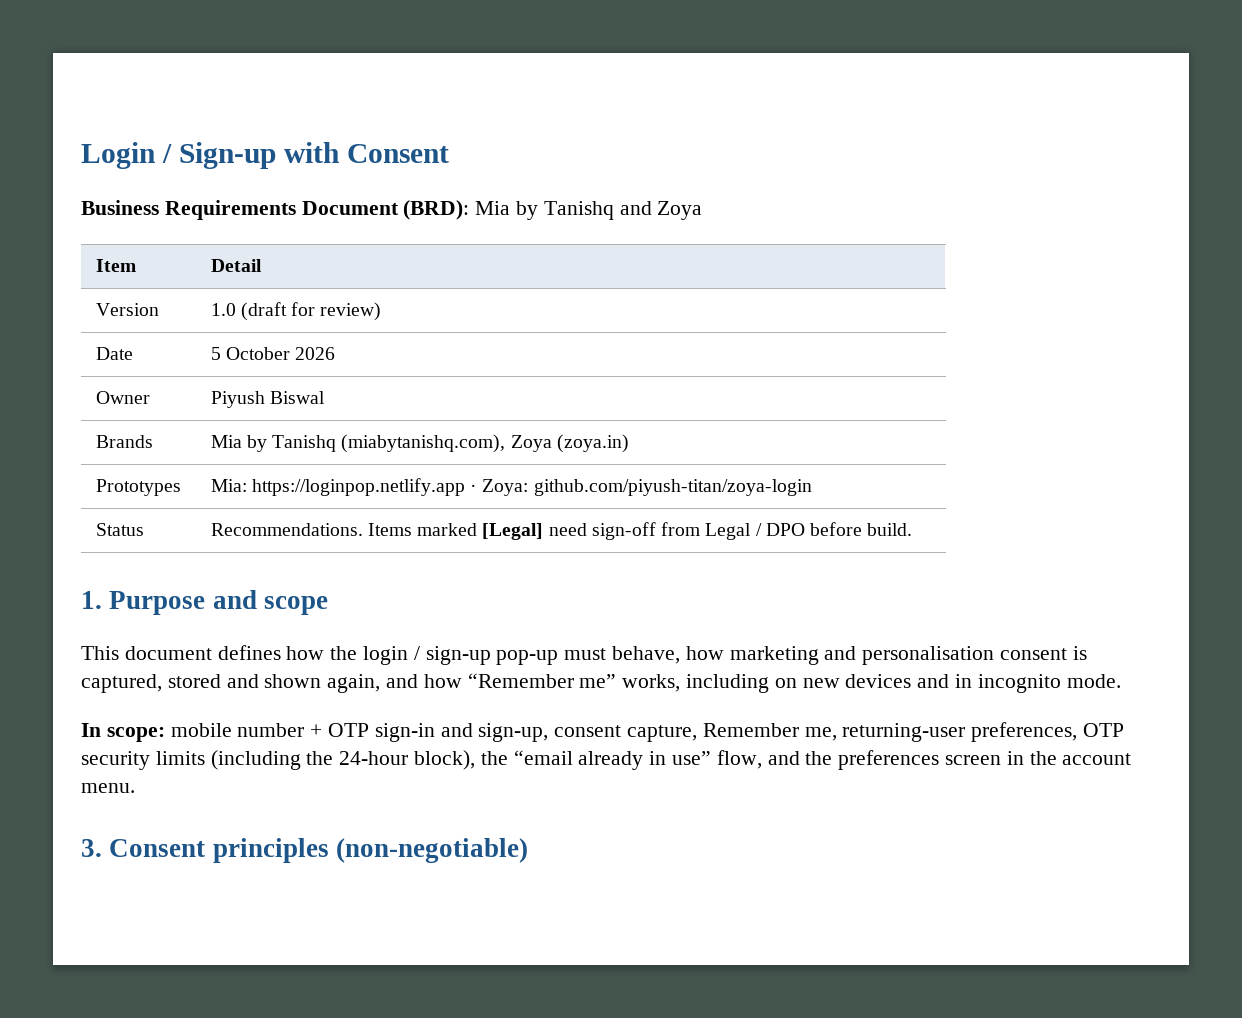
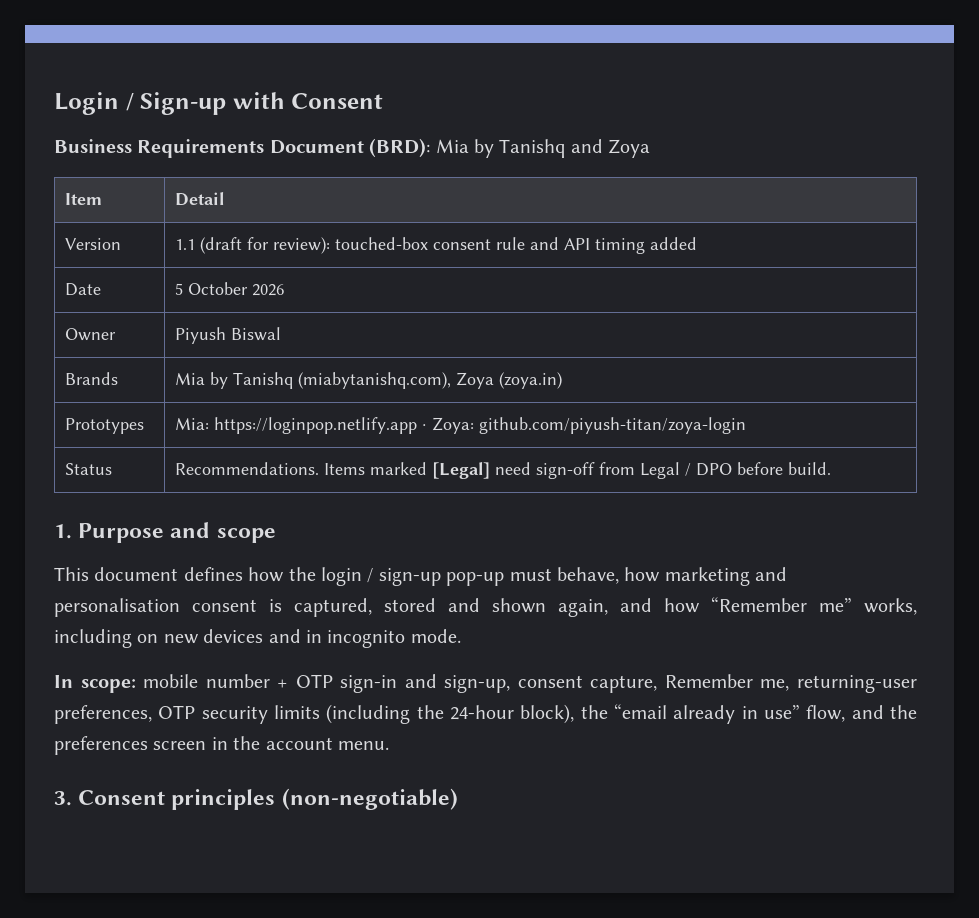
[210,303,236,316] 1.0 -> [174,239,195,250] 1.1
[320,302,382,321] review) -> [272,237,697,254] review): touched-box consent rule and API timing added

